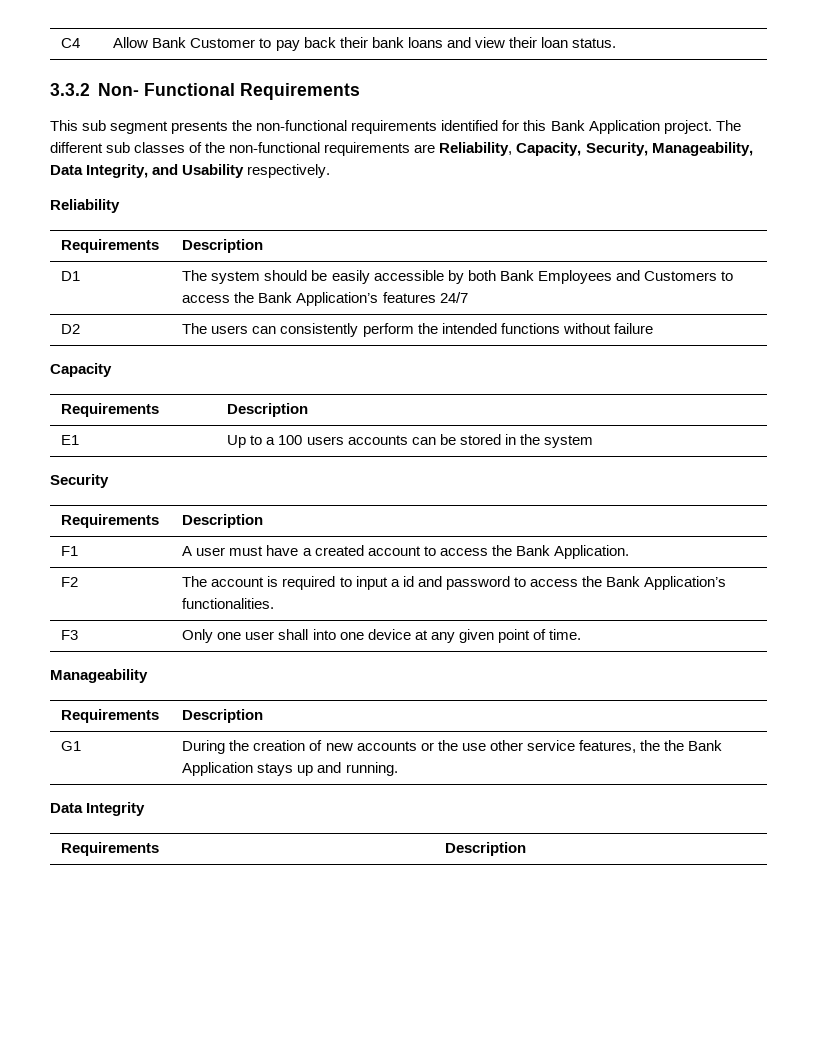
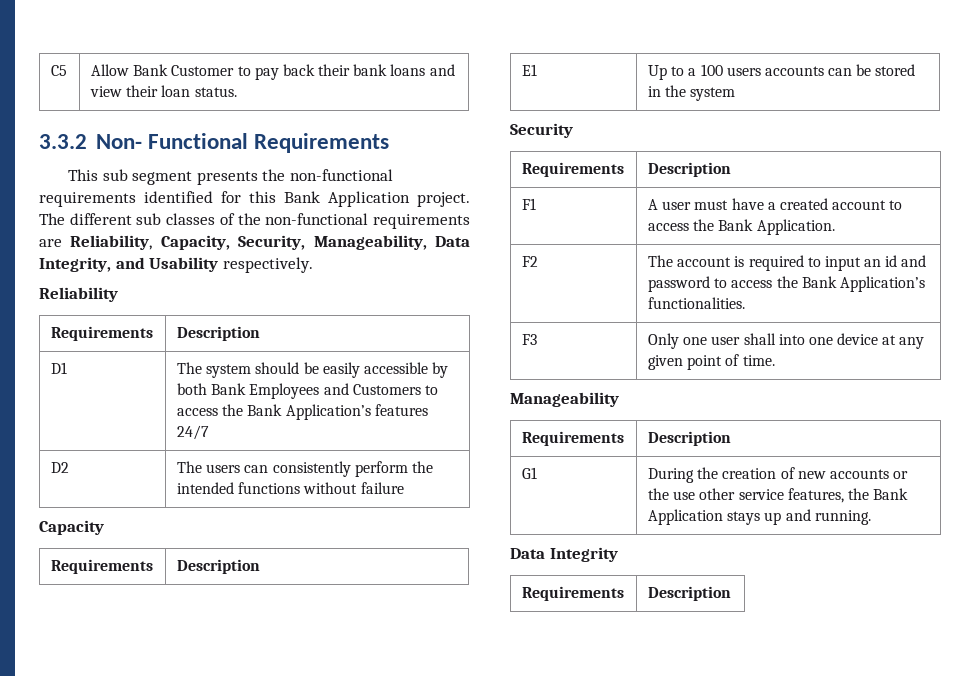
[61,38,81,48] C4 -> [50,65,67,76] C5
[390,579,400,587] a -> [864,259,882,267] an
[663,740,684,751] the -> (869, 494) none

